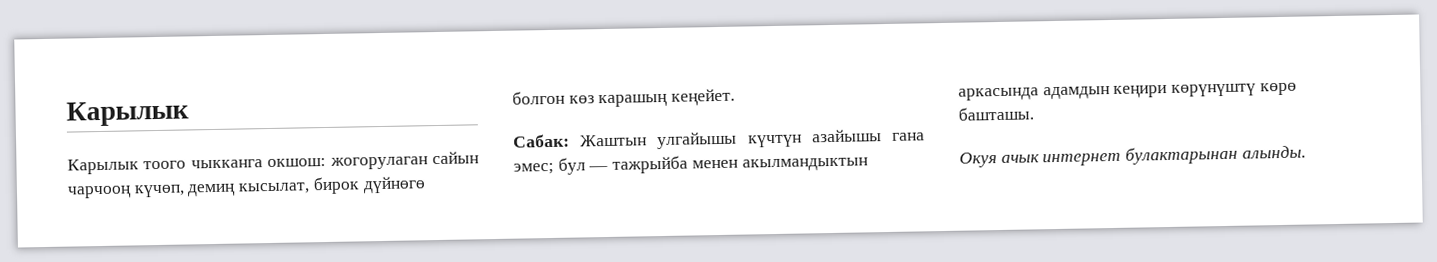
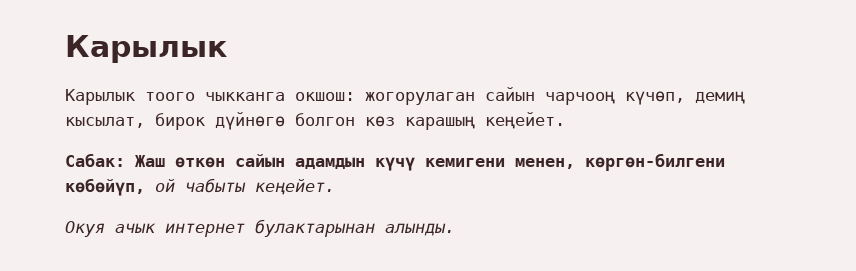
[580,129,925,150] [513,155,868,175] [958,82,1297,101] [958,106,1034,121] Жаштын улгайышы күчтүн азайышы гана эмес; бул — тажрыйба менен акылмандыктын аркасында адамдын кеңири көрүнүштү көрө башташы. -> [135,153,725,171] [65,178,335,196] Жаш өткөн сайын адамдын күчү кемигени менен, көргөн-билгени көбөйүп, ой чабыты кеңейет.

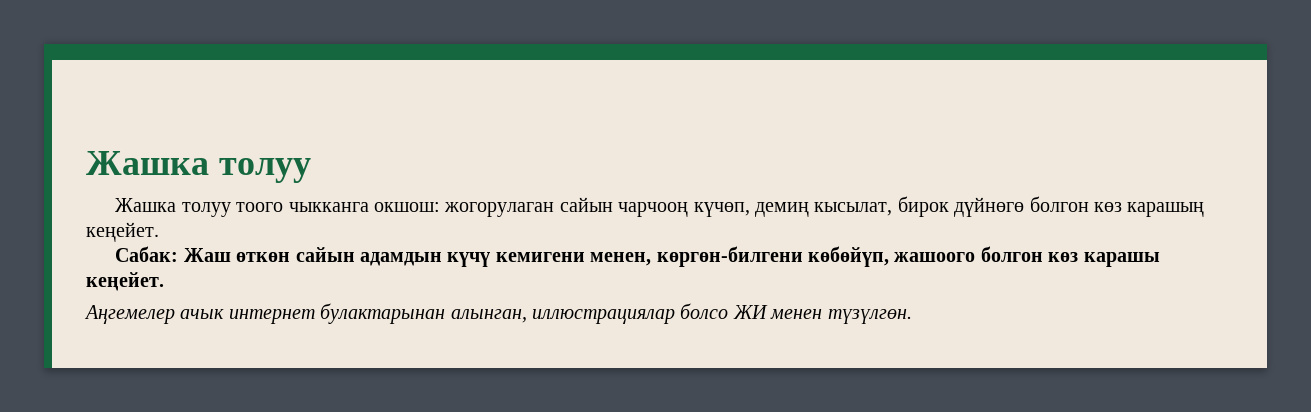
[65,35,227,63] [65,89,135,105] Карылык // Карылык -> [86,151,311,183] [115,198,231,217] Жашка толуу // Жашка толуу
[155,178,335,195] [65,221,105,237] ой чабыты кеңейет. // Окуя -> [894,246,1160,267] [86,272,164,291] [84,305,175,324] жашоого болгон көз карашы кеңейет. // Аңгемелер
[385,223,455,236] алынды. -> [450,303,912,324] алынган, иллюстрациялар болсо ЖИ менен түзүлгөн.

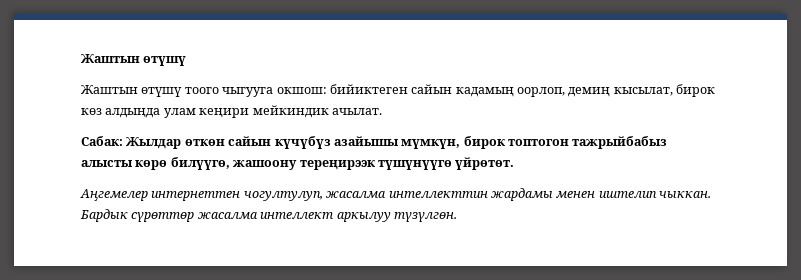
[86,151,311,183] [115,196,1205,217] [86,222,159,242] Жашка толуу // Жашка толуу тоого чыкканга окшош: жогорулаган сайын чарчооң күчөп, демиң кысылат, бирок дүйнөгө болгон көз карашың кеңейет. -> [81,54,187,66] [81,84,716,97] [81,105,382,118] Жаштын өтүшү // Жаштын өтүшү тоого чыгууга окшош: бийиктеген сайын кадамың оорлоп, демиң кысылат, бирок көз алдыңда улам кеңири мейкиндик ачылат.
[183,248,231,262] Жаш -> [126,137,182,149] Жылдар
[359,246,1160,267] [86,272,164,291] [84,303,823,324] адамдын күчү кемигени менен, көргөн-билгени көбөйүп, жашоого болгон көз карашы кеңейет. // Аңгемелер ачык интернет булактарынан алынган, иллюстрациялар болсо ЖИ менен -> [274,136,668,149] [81,157,515,170] [80,188,711,201] [80,209,391,222] күчүбүз азайышы мүмкүн, бирок топтогон тажрыйбабыз алысты көрө билүүгө, жашоону тереңирээк түшүнүүгө үйрөтөт. // Аңгемелер интернеттен чогултулуп, жасалма интеллекттин жардамы менен иштелип чыккан. Бардык сүрөттөр жасалма интеллект аркылуу

